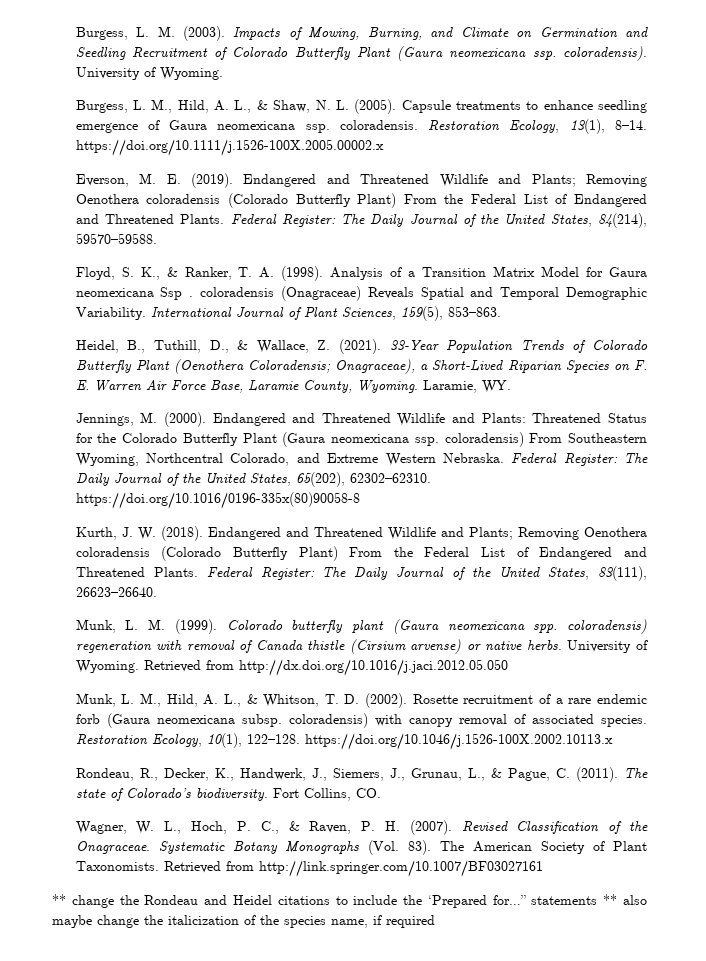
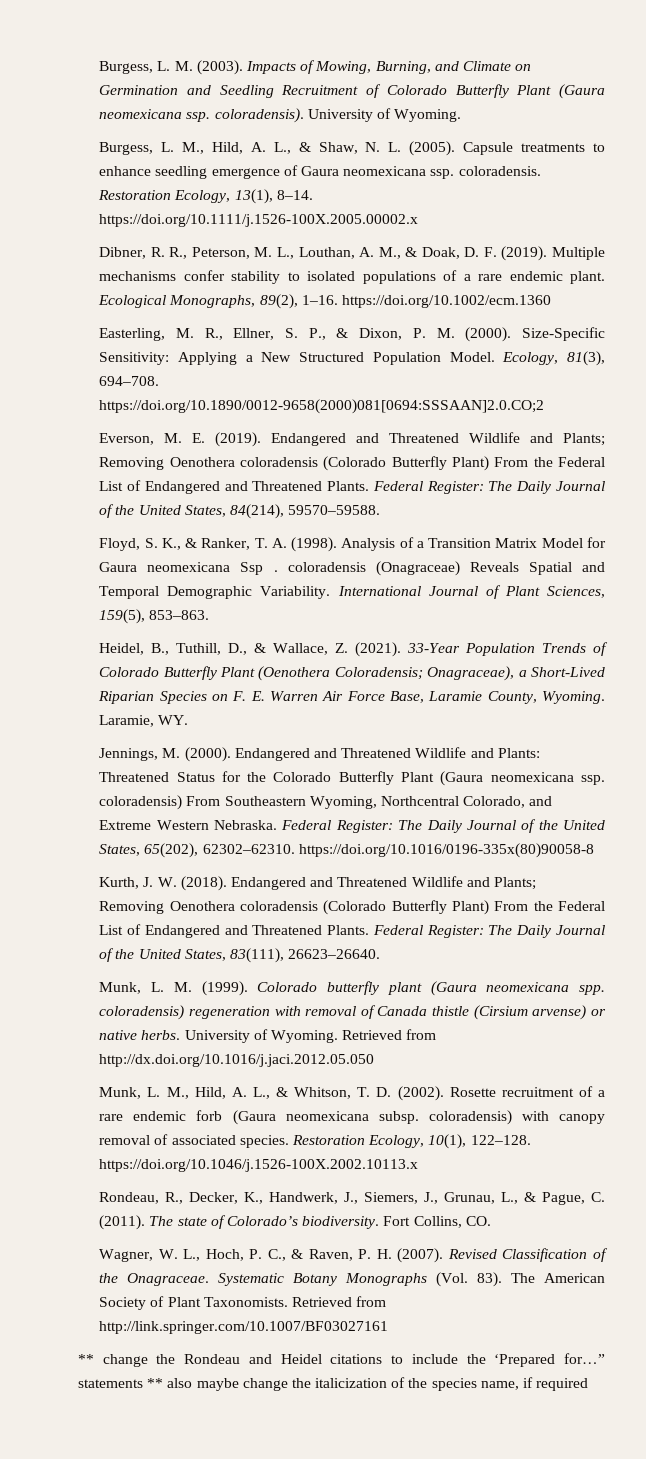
(384, 147) none -> [99,246,605,261] [99,270,605,284] [98,294,551,309] [99,327,605,342] [99,351,605,366] [99,376,160,386] [99,399,545,414] // Dibner, R. R., Peterson, M. L., Louthan, A. M., & Doak, D. F. (2019). Multiple mechanisms confer stability to isolated populations of a rare endemic plant. Ecological Monographs, 89(2), 1–16. https://doi.org/10.1002/ecm.1360 // Easterling, M. R., Ellner, S. P., & Dixon, P. M. (2000). Size-Specific Sensitivity: Applying a New Structured Population Model. Ecology, 81(3), 694–708. https://doi.org/10.1890/0012-9658(2000)081[0694:SSSAAN]2.0.CO;2

